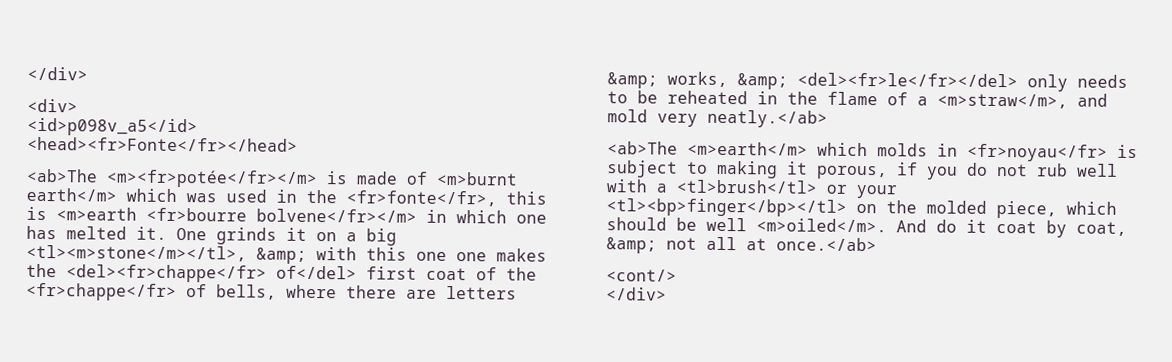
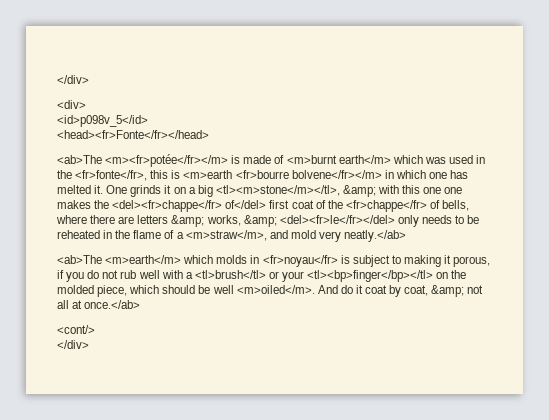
[27,117,198,137] <id>p098v_a5</id> -> [57,115,148,127] <id>p098v_5</id>

